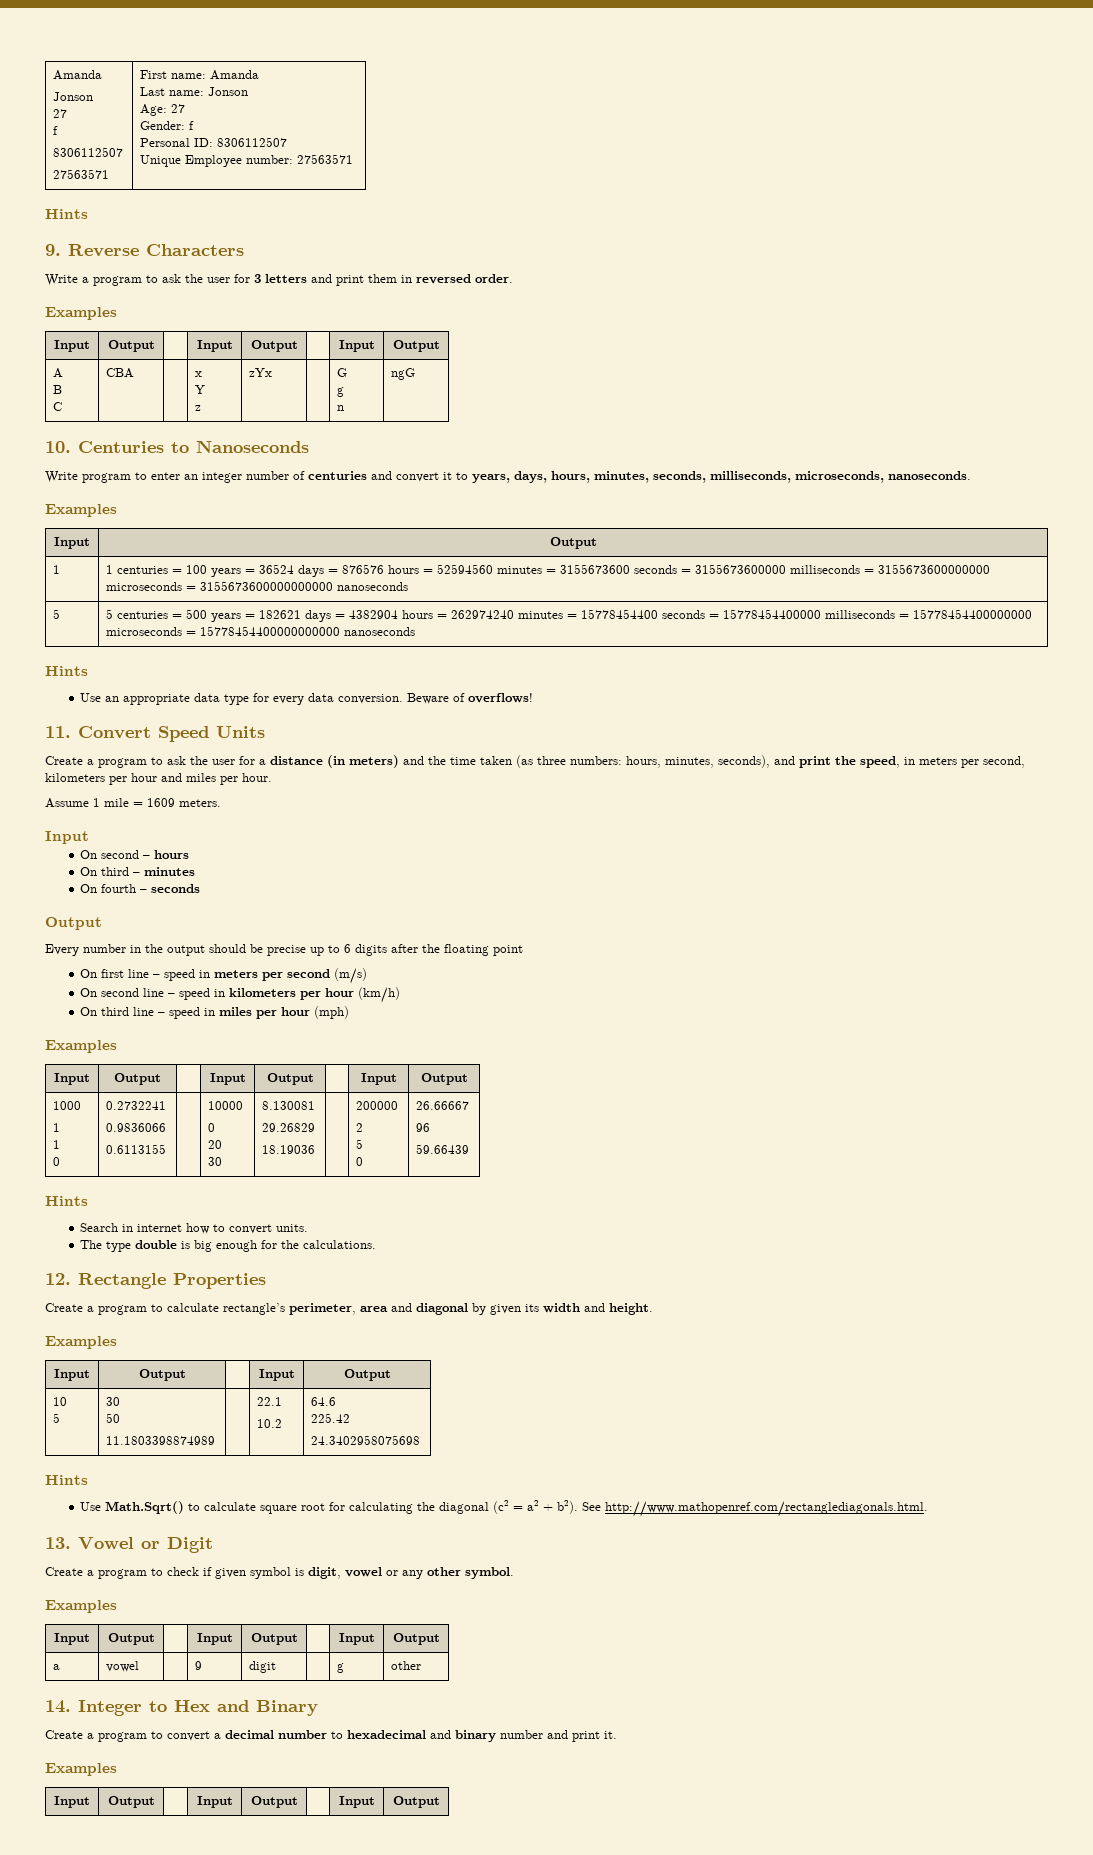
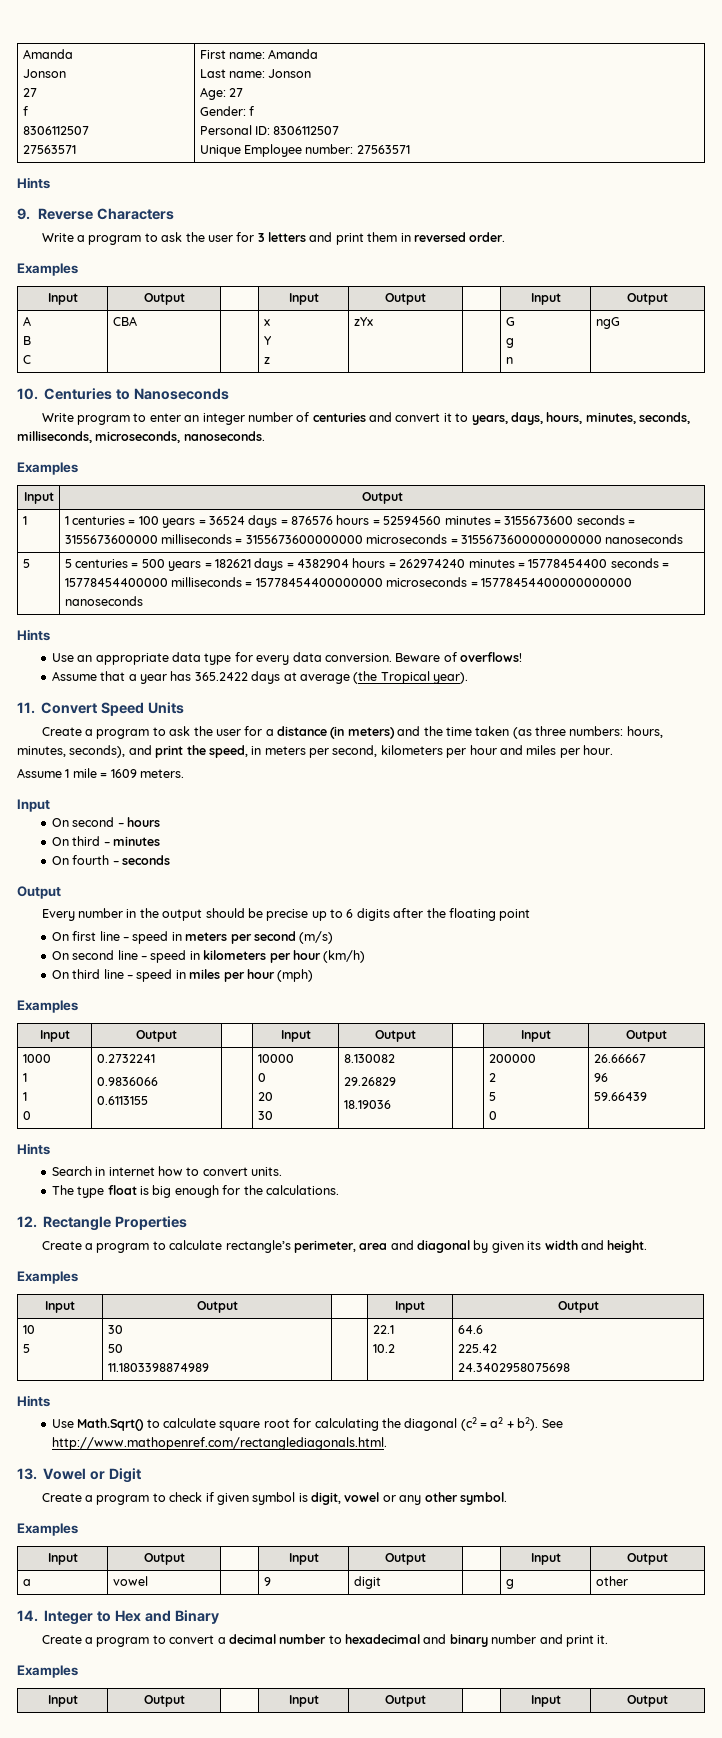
(534, 698) none -> [51,671,469,684] // Assume that a year has 365.2422 days at average (the Tropical year).
[262,1101,316,1110] 8.130081 -> [343,1054,395,1063] 8.130082
[135,1240,178,1249] double -> [107,1185,137,1195] float

